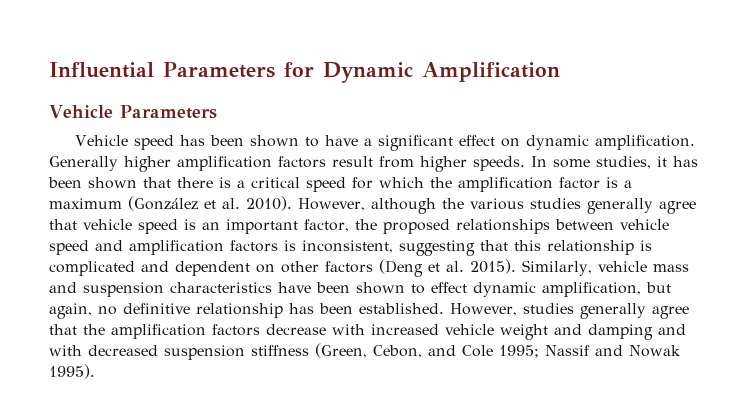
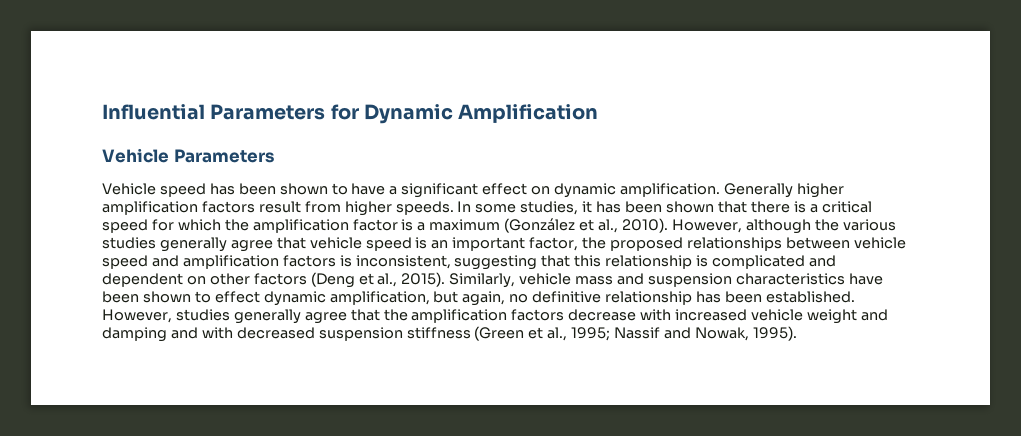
[222,198,240,209] al. -> [598,219,619,233] al.,
[446,261,464,272] al. -> [377,273,398,287] al.,
[315,343,493,358] (Green, Cebon, and Cole -> [474,326,568,341] (Green et al.,
[629,345,681,357] Nowak -> [694,327,749,341] Nowak,

